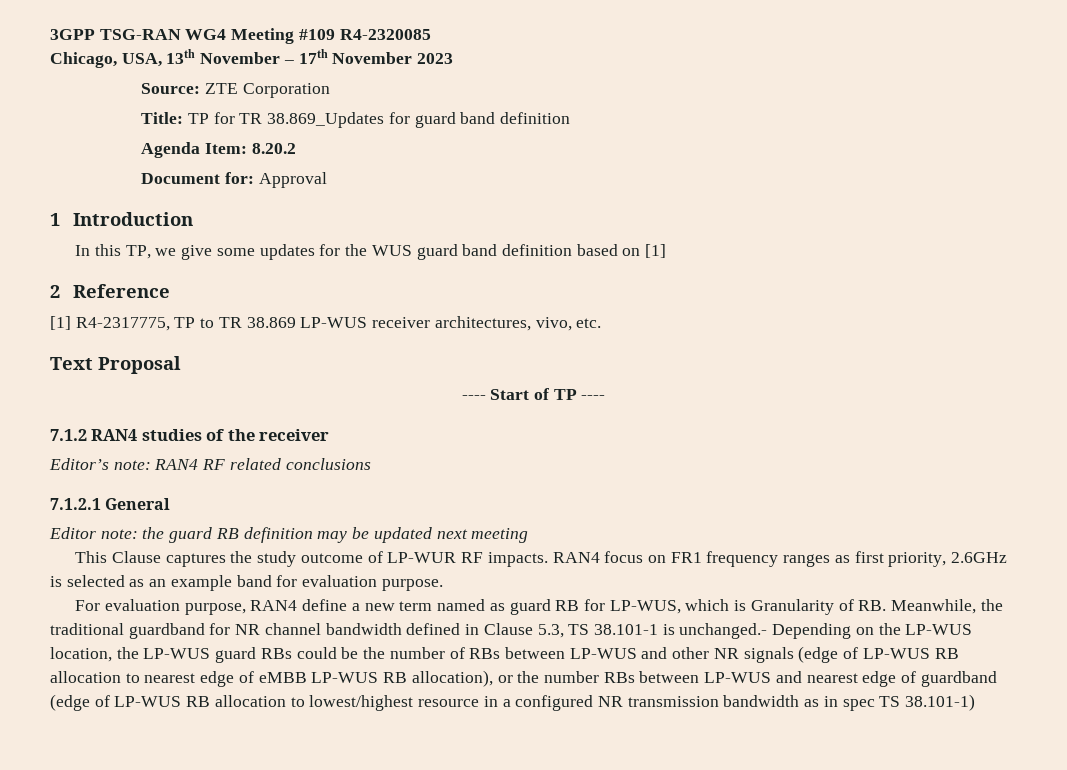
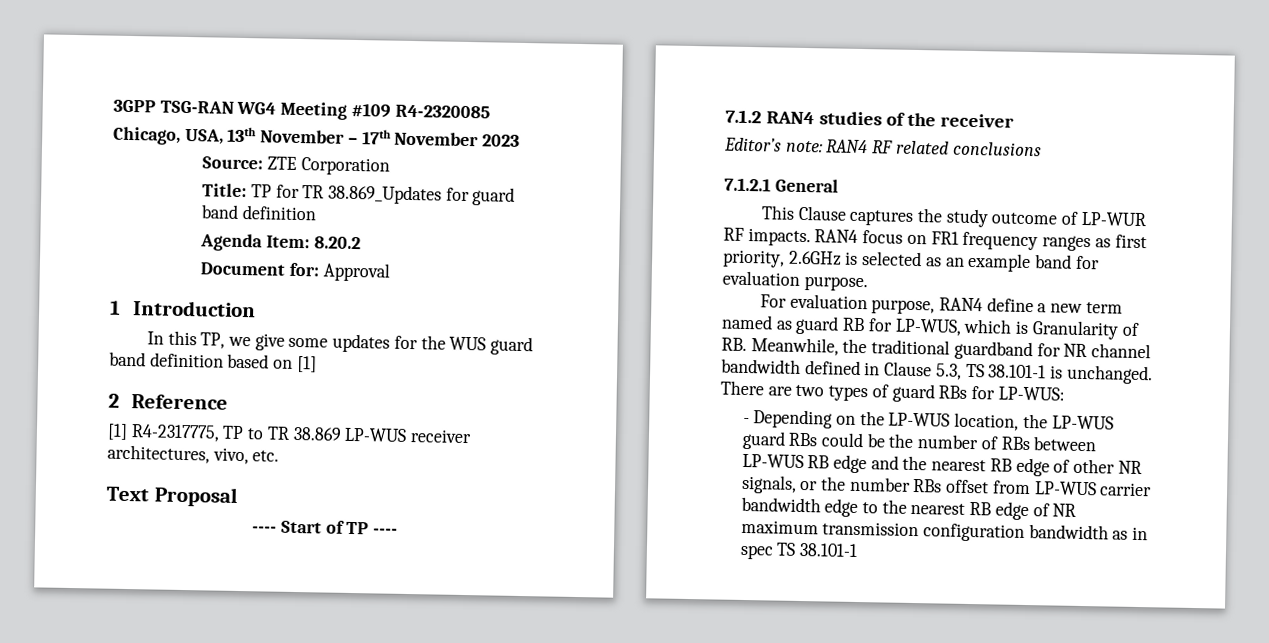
[49,527,529,543] // Editor note: the guard RB definition may be updated next meeting -> (839, 185) none
[679,623,768,639] unchanged.- -> [1065,364,1153,385] [720,380,1065,403] [742,417,750,424] unchanged. There are two types of guard RBs for LP-WUS: // -
[641,646,959,663] [50,670,997,687] [50,694,719,711] and other NR signals (edge of LP-WUS RB allocation to nearest edge of eMBB LP-WUS RB allocation), or the number RBs between LP-WUS and nearest edge of guardband (edge of LP-WUS RB allocation to lowest/highest resource in a configured NR transmission -> [807,454,1142,477] [740,474,1153,497] [740,496,1077,521] [740,519,1025,542] RB edge and the nearest RB edge of other NR signals, or the number RBs offset from LP-WUS carrier bandwidth edge to the nearest RB edge of NR maximum transmission configuration
[905,694,976,711] 38.101-1) -> [798,542,858,557] 38.101-1

